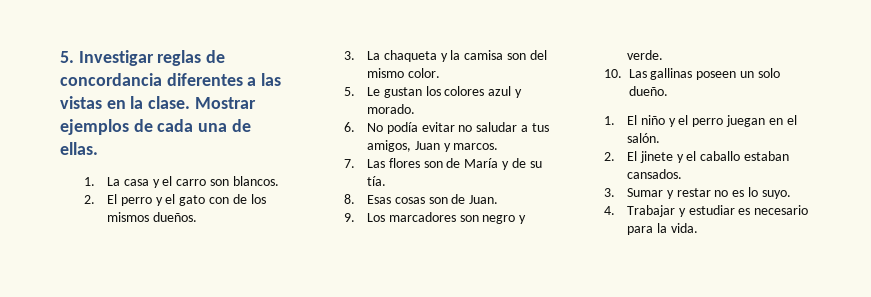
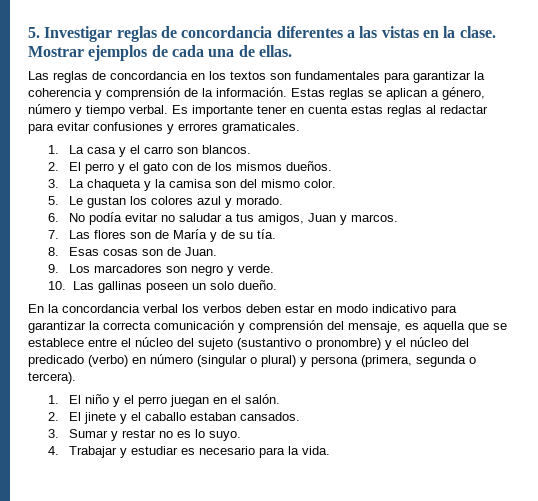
(98, 148) none -> [28,71,485,83] [28,87,485,100] [28,104,488,117] [28,122,300,134] // Las reglas de concordancia en los textos son fundamentales para garantizar la coherencia y comprensión de la información. Estas reglas se aplican a género, número y tiempo verbal. Es importante tener en cuenta estas reglas al redactar para evitar confusiones y errores gramaticales.
(668, 91) none -> [28,304,457,316] [28,320,507,333] [28,337,469,350] [28,354,476,367] [28,372,76,384] // En la concordancia verbal los verbos deben estar en modo indicativo para garantizar la correcta comunicación y comprensión del mensaje, es aquella que se establece entre el núcleo del sujeto (sustantivo o pronombre) y el núcleo del predicado (verbo) en número (singular o plural) y persona (primera, segunda o tercera).

